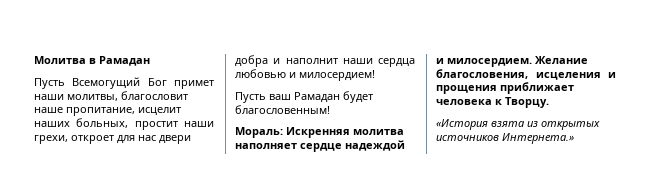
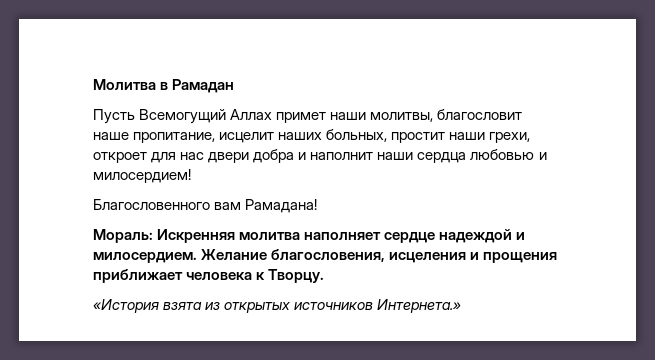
[147,78,167,86] Бог -> [230,109,273,120] Аллах
[235,91,373,103] [235,105,330,114] Пусть ваш Рамадан будет благословенным! -> [93,199,318,213] Благословенного вам Рамадана!

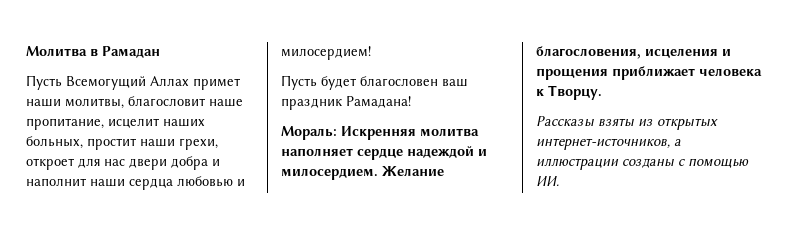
[93,199,242,210] Благословенного вам -> [281,75,468,90] [281,98,342,110] Пусть будет благословен ваш праздник
[93,299,462,313] «История взята из открытых источников Интернета.» -> [536,116,718,130] [536,138,681,150] [536,158,749,170] [536,176,559,186] Рассказы взяты из открытых интернет-источников, а иллюстрации созданы с помощью ИИ.

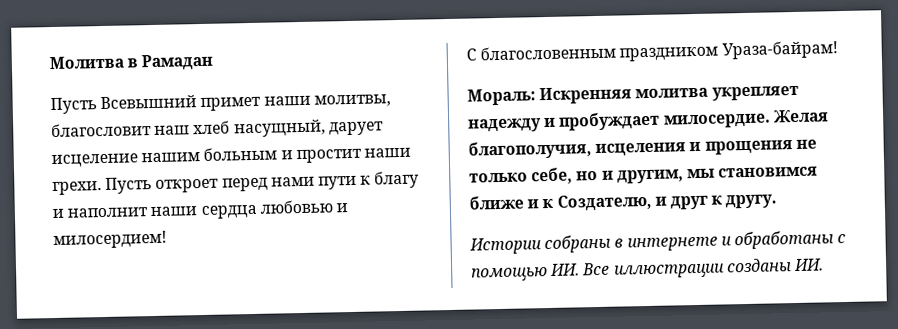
[66,76,189,90] Всемогущий Аллах -> [100,95,198,110] Всевышний
[209,99,243,107] [26,118,205,130] [26,136,218,150] [26,156,208,170] наше пропитание, исцелит наших больных, простит наши грехи, откроет для нас двери добра -> [154,119,384,138] [51,146,411,169] [52,170,420,196] наш хлеб насущный, дарует исцеление нашим больным и простит наши грехи. Пусть откроет перед нами пути к благу
[281,75,468,90] [281,96,411,110] [281,126,479,140] [281,146,487,160] [281,166,444,180] [536,46,731,59] [536,66,762,80] [536,85,602,100] [536,116,718,130] [536,138,681,150] [536,158,749,170] Пусть будет благословен ваш праздник Рамадана! // Мораль: Искренняя молитва наполняет сердце надеждой и милосердием. Желание благословения, исцеления и прощения приближает человека к Творцу. // Рассказы взяты из открытых интернет-источников, а иллюстрации созданы с помощью -> [466,40,838,62] [467,85,799,106] [468,109,829,133] [468,139,817,160] [469,166,819,185] [469,193,778,211] [469,230,847,255] [471,258,792,282] С благословенным праздником Ураза-байрам! // Мораль: Искренняя молитва укрепляет надежду и пробуждает милосердие. Желая благополучия, исцеления и прощения не только себе, но и другим, мы становимся ближе и к Создателю, и друг к другу. // Истории собраны в интернете и обработаны с помощью ИИ. Все иллюстрации созданы

